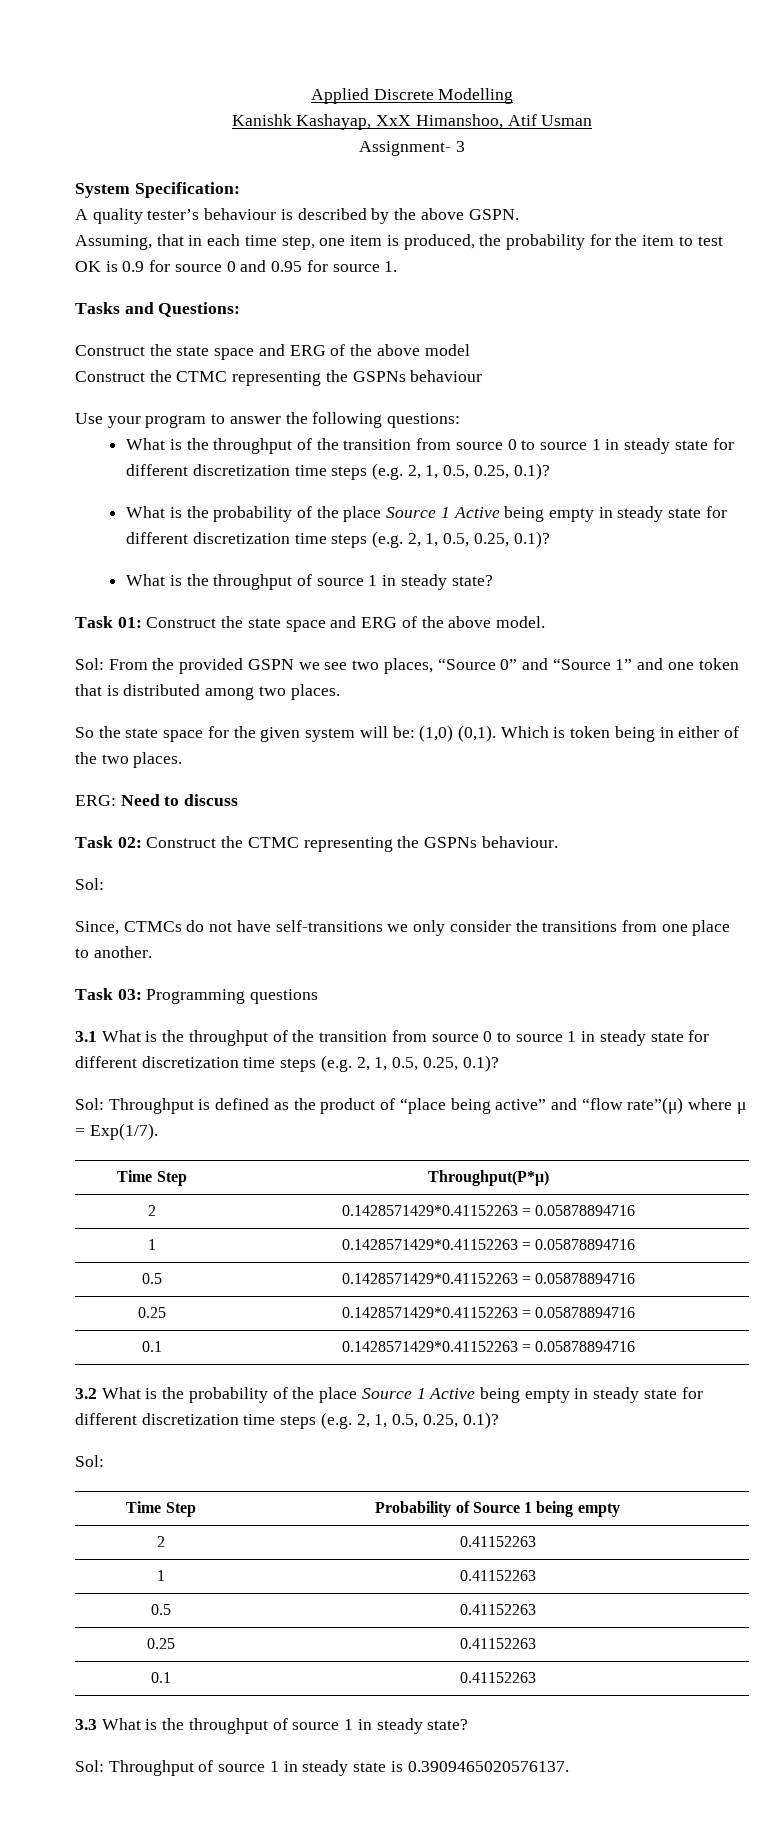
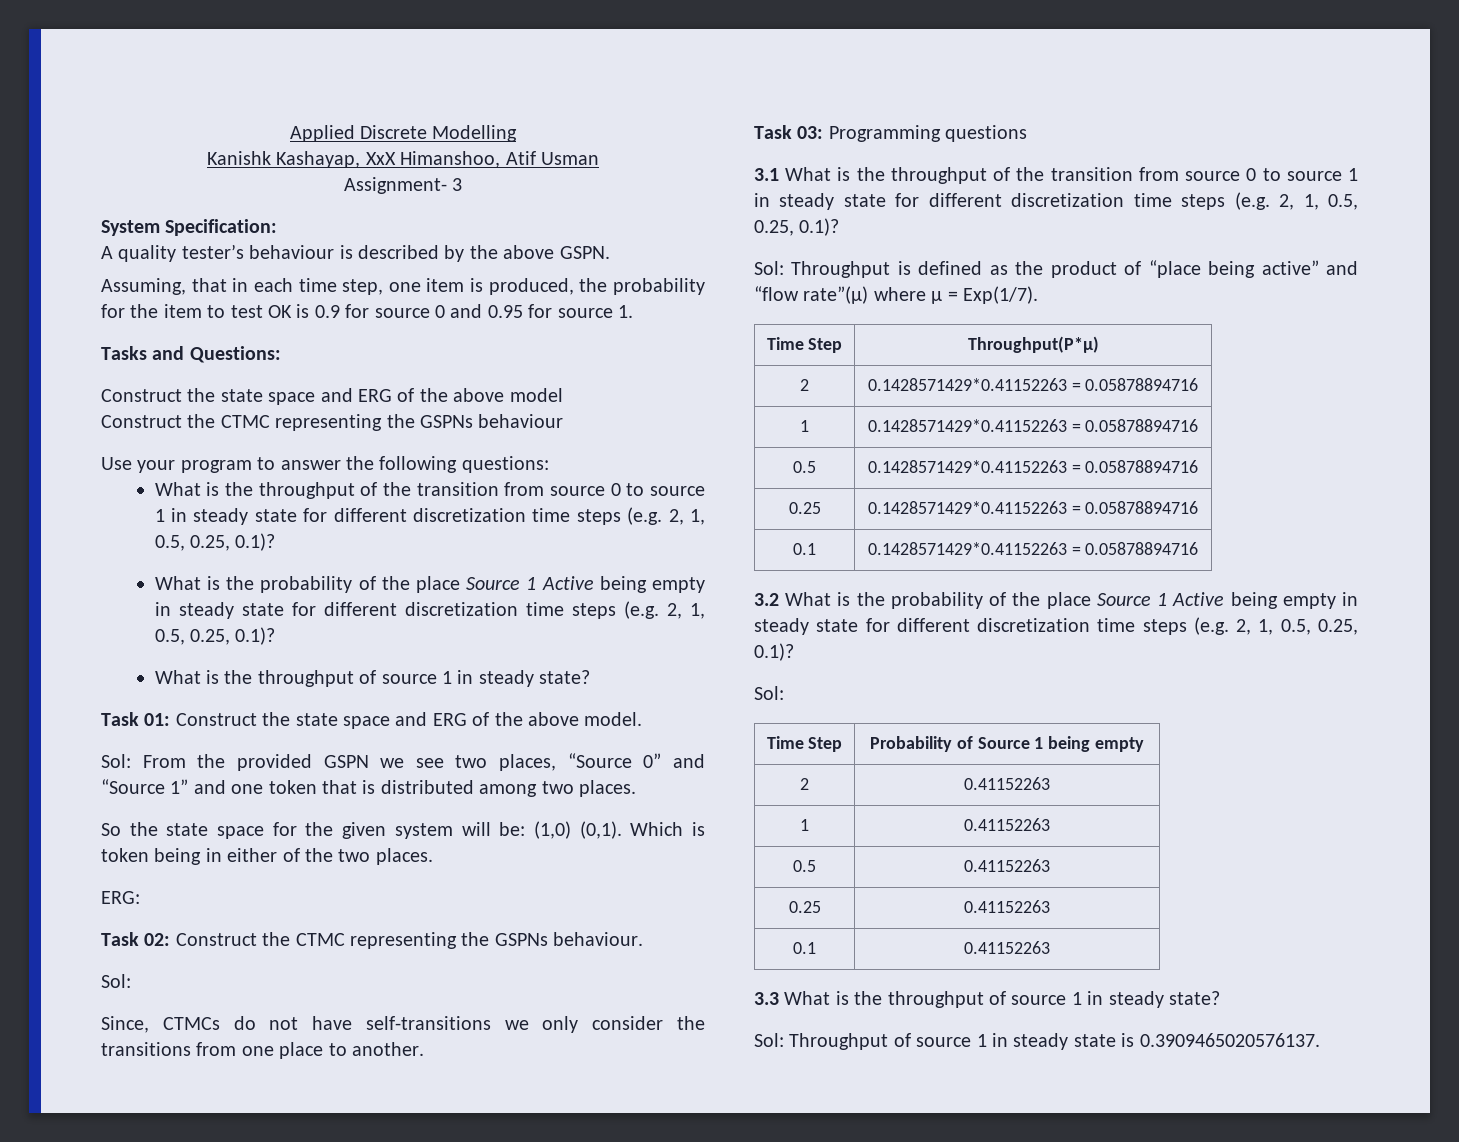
[120,794,239,806] Need to discuss -> (140, 897) none

